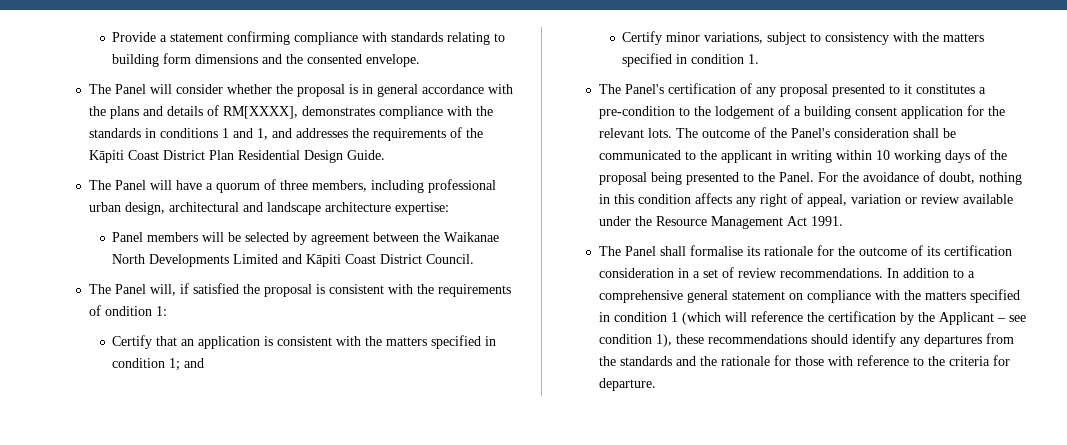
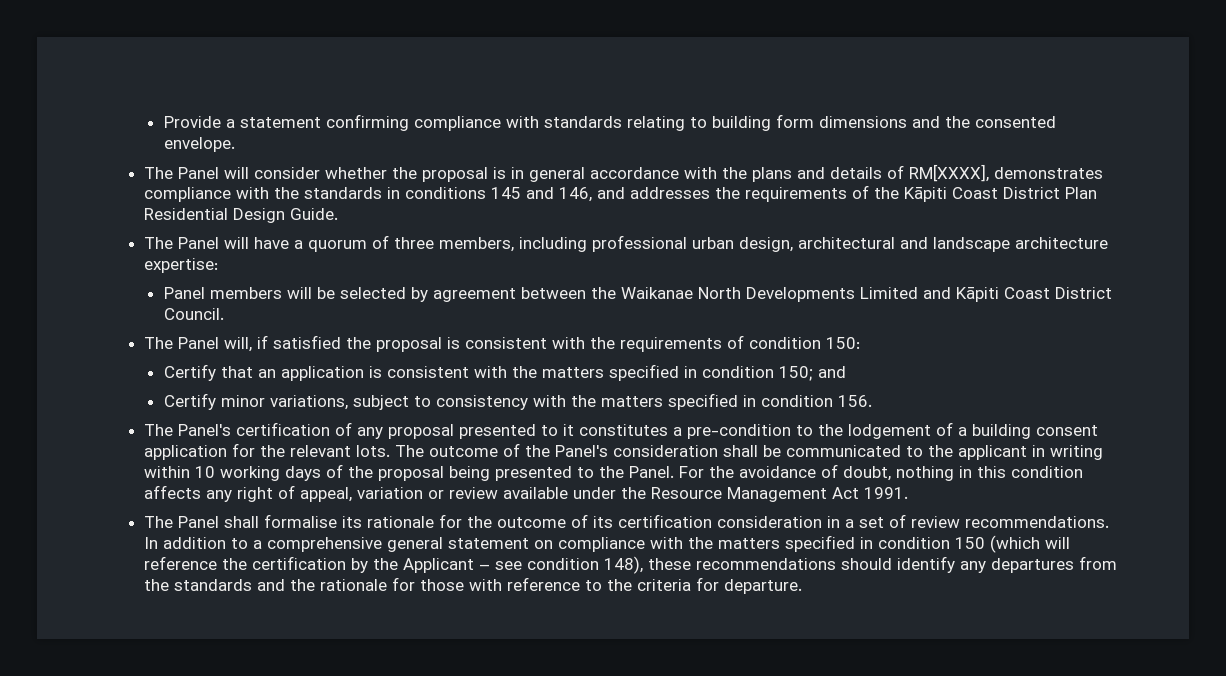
[221,128,268,140] 1 and 1, -> [491,187,593,202] 145 and 146,
[104,306,167,316] ondition 1: -> [749,337,861,349] condition 150:
[169,358,181,371] 1; -> [778,366,813,381] 150;
[748,54,760,64] 1. -> [837,395,872,407] 156.
[670,312,678,322] 1 -> [955,537,986,549] 150
[655,334,672,347] 1), -> [604,556,644,574] 148),

